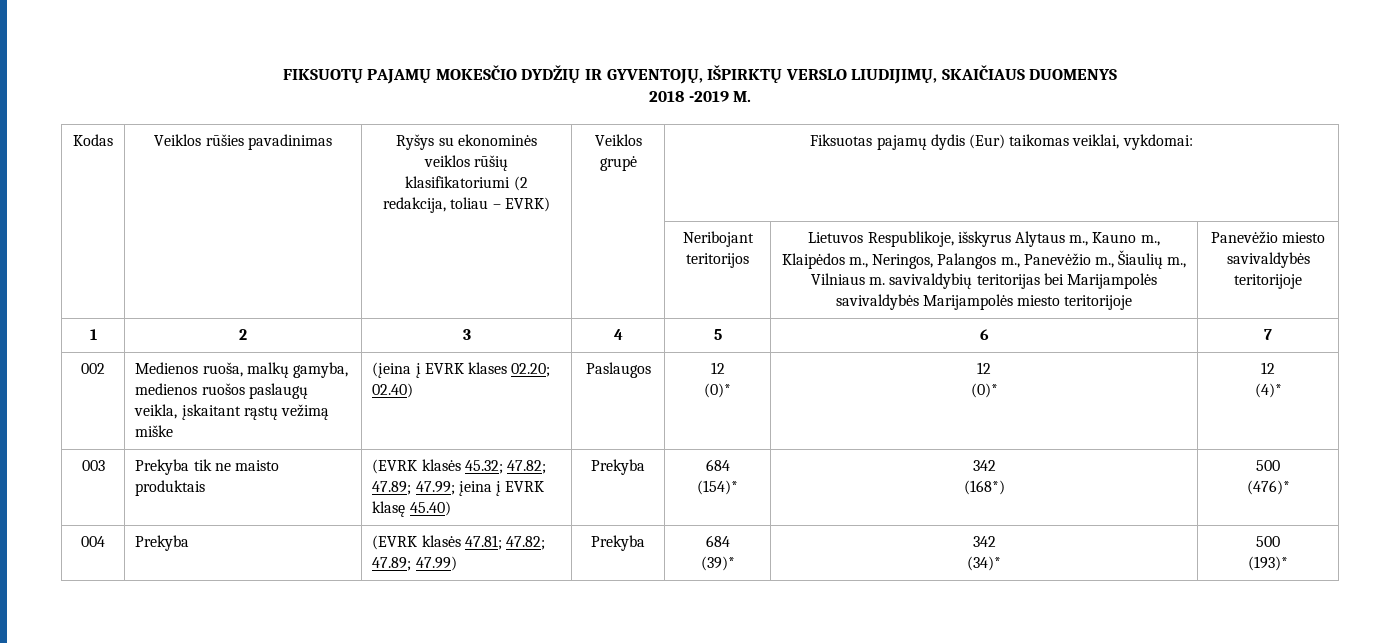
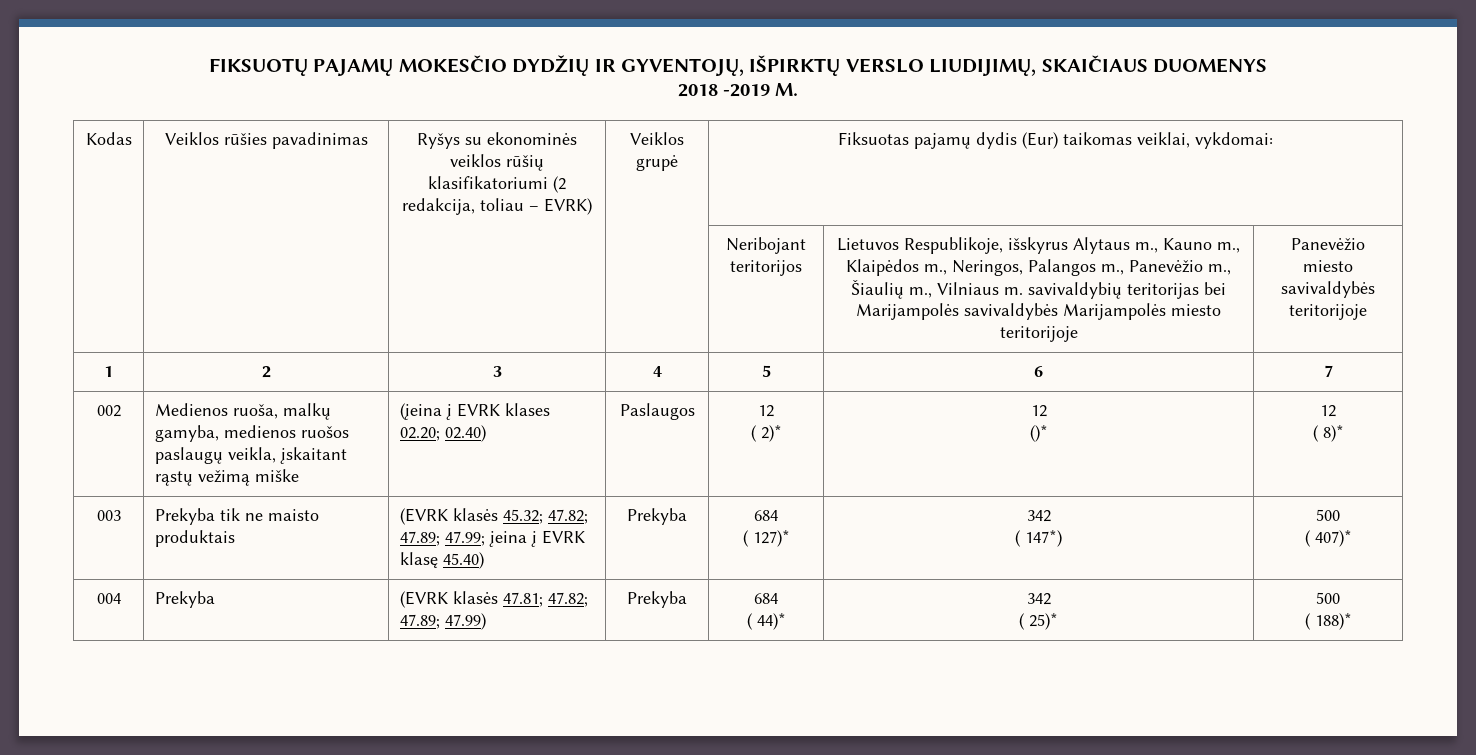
[704,383,731,398] [977,362,991,374] [970,383,998,398] [1261,362,1275,374] [1254,383,1282,398] (0)* | 12 // (0)* | 12 // (4)* -> [750,425,782,442] [1030,405,1047,417] [1029,425,1048,442] [1320,405,1336,417] [1312,425,1344,442] ( 2)* | 12 // ()* | 12 // ( 8)*
[697,480,738,495] [972,460,996,471] [963,480,1005,495] [1256,460,1280,471] [1246,480,1290,495] (154)* | 342 // (168*) | 500 // (476)* -> [742,530,790,547] [1026,510,1051,522] [1015,530,1062,547] [1316,509,1340,521] [1304,530,1352,547] ( 127)* | 342 // ( 147*) | 500 // ( 407)*
[700,556,735,571] [972,536,996,547] [967,556,1001,571] [1256,536,1280,547] [1248,556,1288,571] (39)* | 342 // (34)* | 500 // (193)* -> [746,613,786,630] [1026,593,1051,605] [1019,613,1058,630] [1316,592,1340,604] [1304,613,1352,630] ( 44)* | 342 // ( 25)* | 500 // ( 188)*

